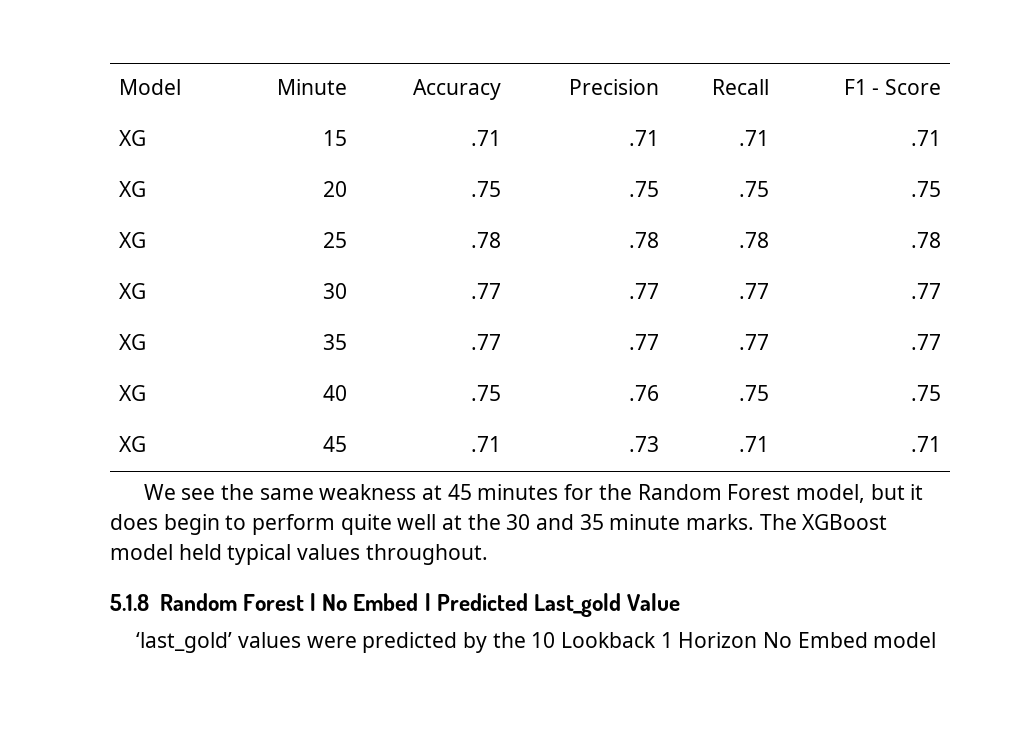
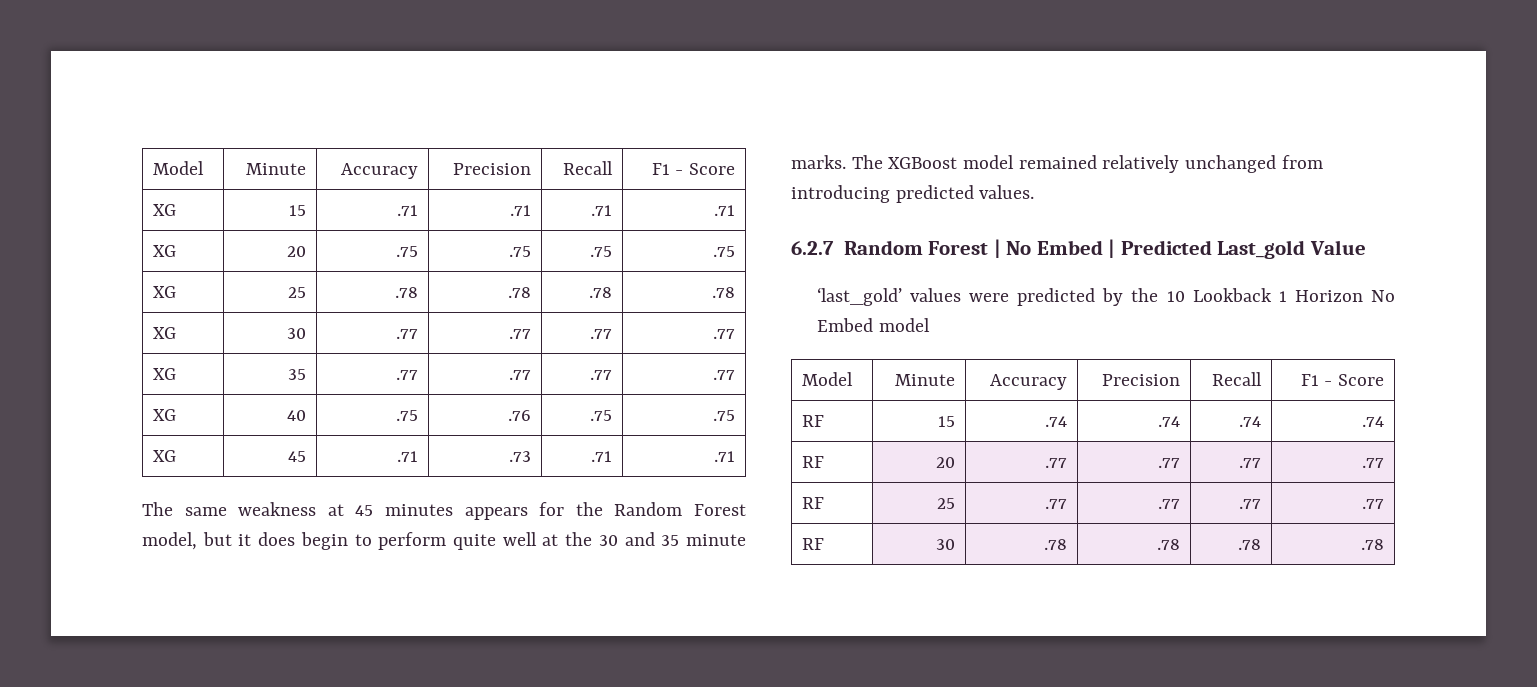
[143,484,255,500] We see the -> [142,502,173,516] The
(559, 492) none -> [464,507,528,520] appears
[178,544,488,565] [110,594,149,611] held typical values throughout. // 5.1.8 -> [1018,155,1323,173] [791,185,1035,203] [791,241,834,255] remained relatively unchanged from introducing predicted values. // 6.2.7
(937, 640) none -> [801,372,853,386] [895,374,956,386] [990,374,1068,390] [1102,374,1181,386] [1212,372,1263,386] [1300,374,1385,386] [801,415,824,427] [938,416,956,427] [1045,416,1068,427] [1158,416,1181,427] [1239,416,1262,427] [1362,416,1385,427] [801,456,824,468] [936,457,956,468] [1045,458,1068,468] [1158,458,1181,468] [1239,458,1262,468] [1362,458,1385,468] [801,497,824,509] [937,498,956,509] [1045,499,1068,509] [1158,499,1181,509] [1239,499,1262,509] [1362,499,1385,509] [801,538,824,550] [936,539,956,550] [1044,539,1068,550] [1157,539,1181,550] [1238,539,1262,550] [1361,539,1385,550] // Model | Minute | Accuracy | Precision | Recall | F1 - Score // RF | 15 | .74 | .74 | .74 | .74 // RF | 20 | .77 | .77 | .77 | .77 // RF | 25 | .77 | .77 | .77 | .77 // RF | 30 | .78 | .78 | .78 | .78

